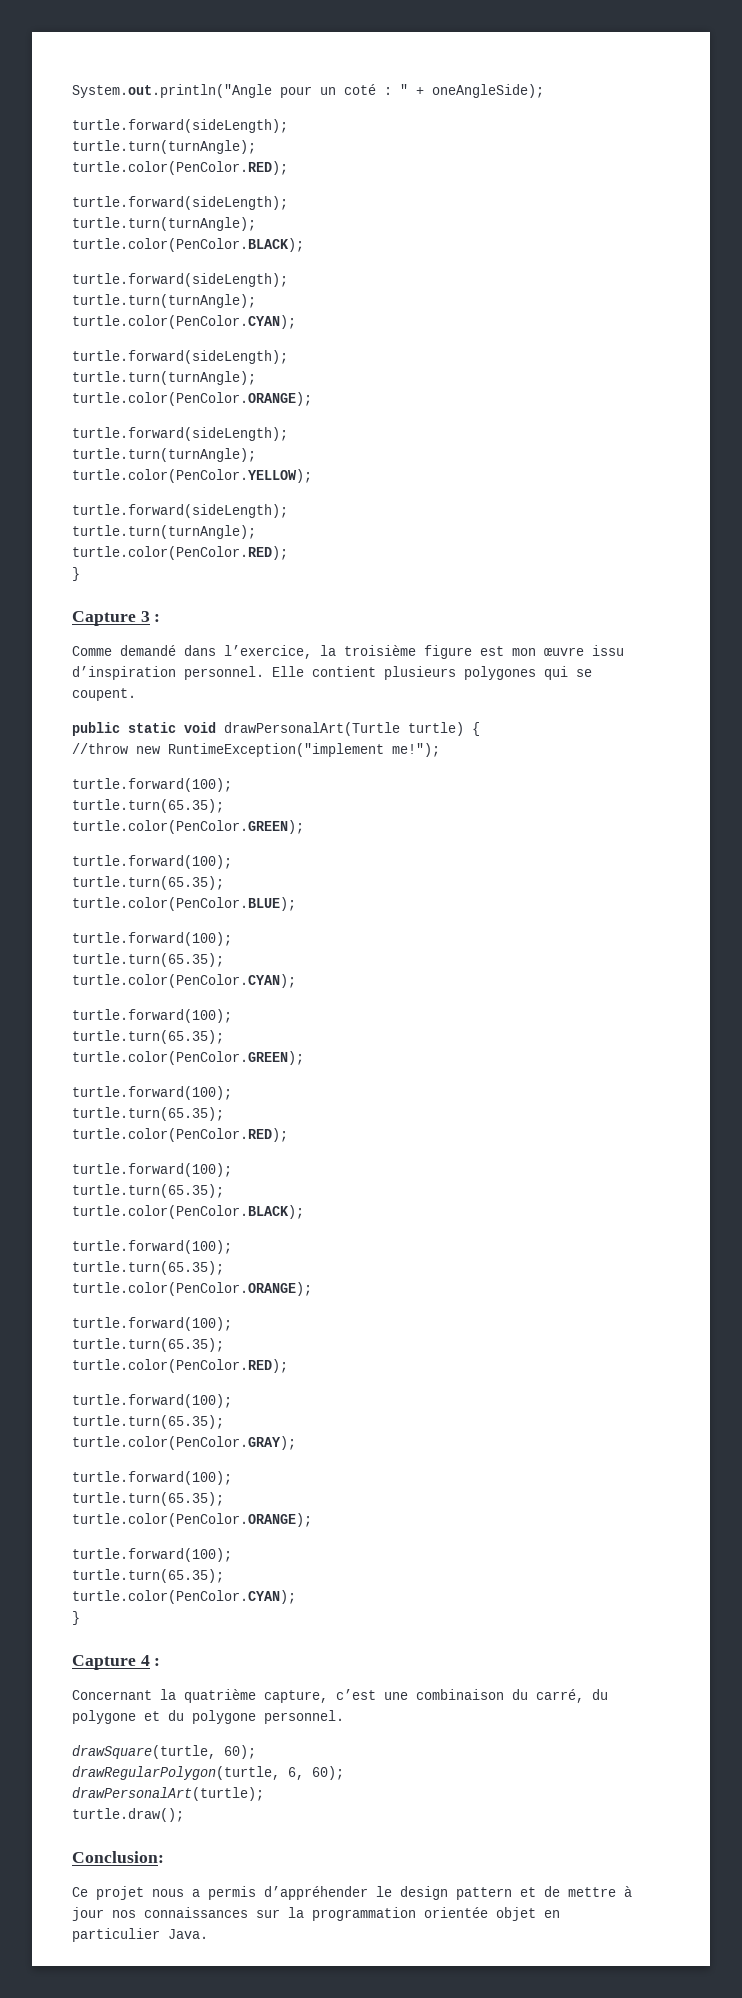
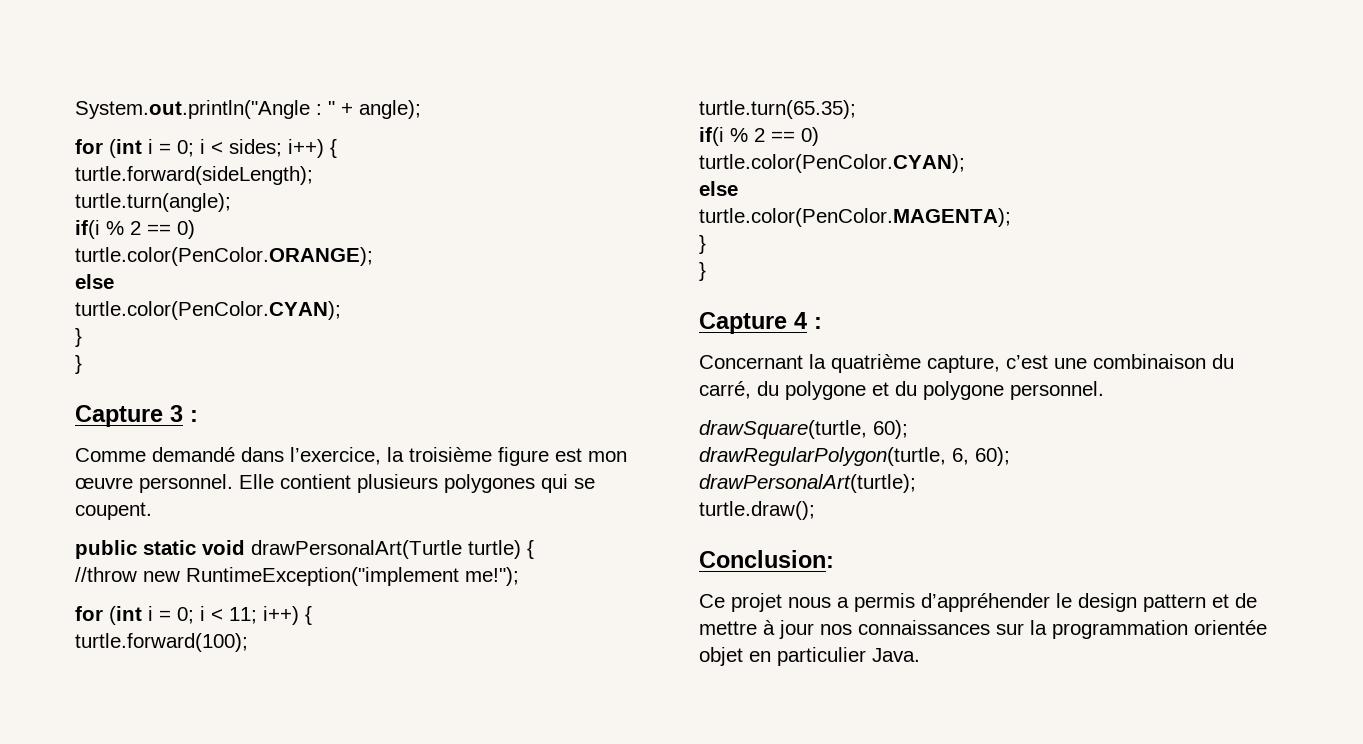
[280,84,544,98] [72,119,288,133] [72,140,256,154] [72,161,288,175] [72,196,288,210] [72,217,256,231] [72,238,304,252] [72,273,288,287] [72,294,256,308] [72,315,296,329] [72,350,288,364] [72,371,256,385] [72,392,312,406] [72,427,288,441] [72,448,256,462] [72,469,312,483] [72,504,288,518] [72,525,256,539] [72,546,288,560] pour un coté : " + oneAngleSide); // turtle.forward(sideLength); // turtle.turn(turnAngle); // turtle.color(PenColor.RED); // turtle.forward(sideLength); // turtle.turn(turnAngle); // turtle.color(PenColor.BLACK); // turtle.forward(sideLength); // turtle.turn(turnAngle); // turtle.color(PenColor.CYAN); // turtle.forward(sideLength); // turtle.turn(turnAngle); // turtle.color(PenColor.ORANGE); // turtle.forward(sideLength); // turtle.turn(turnAngle); // turtle.color(PenColor.YELLOW); // turtle.forward(sideLength); // turtle.turn(turnAngle); // turtle.color(PenColor.RED); -> [316,100,421,119] [75,139,337,158] [75,166,313,185] [75,193,231,212] [75,220,195,239] [75,247,373,266] [75,274,114,289] [75,301,341,320] [75,328,82,347] : " + angle); // for (int i = 0; i < sides; i++) { // turtle.forward(sideLength); // turtle.turn(angle); // if(i % 2 == 0) // turtle.color(PenColor.ORANGE); // else // turtle.color(PenColor.CYAN); // }
[592,645,624,656] [72,666,176,680] issu d’inspiration -> (133, 483) none
[72,778,232,792] [72,799,224,813] [72,820,304,834] [72,855,232,869] [72,876,224,890] [72,897,296,911] [72,932,232,946] [72,953,224,967] [72,974,296,988] [72,1009,232,1023] [72,1030,224,1044] [72,1051,304,1065] [72,1086,232,1100] [72,1107,224,1121] [72,1128,288,1142] [72,1163,232,1177] [72,1184,224,1198] [72,1205,304,1219] [72,1240,232,1254] [72,1261,224,1275] [72,1282,312,1296] [72,1317,232,1331] [72,1338,224,1352] [72,1359,288,1373] [72,1394,232,1408] [72,1415,224,1429] [72,1436,296,1450] [72,1471,232,1485] [72,1492,224,1506] [72,1513,312,1527] [72,1548,232,1562] [72,1569,224,1583] [72,1590,296,1604] turtle.forward(100); // turtle.turn(65.35); // turtle.color(PenColor.GREEN); // turtle.forward(100); // turtle.turn(65.35); // turtle.color(PenColor.BLUE); // turtle.forward(100); // turtle.turn(65.35); // turtle.color(PenColor.CYAN); // turtle.forward(100); // turtle.turn(65.35); // turtle.color(PenColor.GREEN); // turtle.forward(100); // turtle.turn(65.35); // turtle.color(PenColor.RED); // turtle.forward(100); // turtle.turn(65.35); // turtle.color(PenColor.BLACK); // turtle.forward(100); // turtle.turn(65.35); // turtle.color(PenColor.ORANGE); // turtle.forward(100); // turtle.turn(65.35); // turtle.color(PenColor.RED); // turtle.forward(100); // turtle.turn(65.35); // turtle.color(PenColor.GRAY); // turtle.forward(100); // turtle.turn(65.35); // turtle.color(PenColor.ORANGE); // turtle.forward(100); // turtle.turn(65.35); // turtle.color(PenColor.CYAN); -> [75,606,312,625] [75,633,248,652] [699,100,856,119] [699,127,819,146] [699,154,965,173] [699,181,738,196] [699,208,1011,227] [699,235,706,254] for (int i = 0; i < 11; i++) { // turtle.forward(100); // turtle.turn(65.35); // if(i % 2 == 0) // turtle.color(PenColor.CYAN); // else // turtle.color(PenColor.MAGENTA); // }

